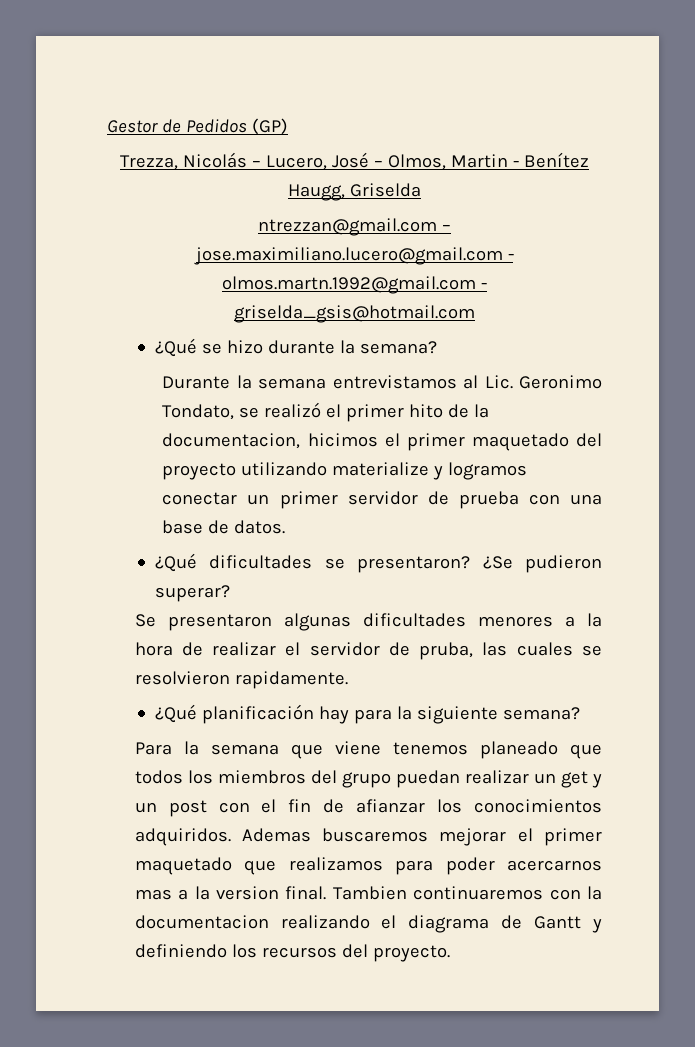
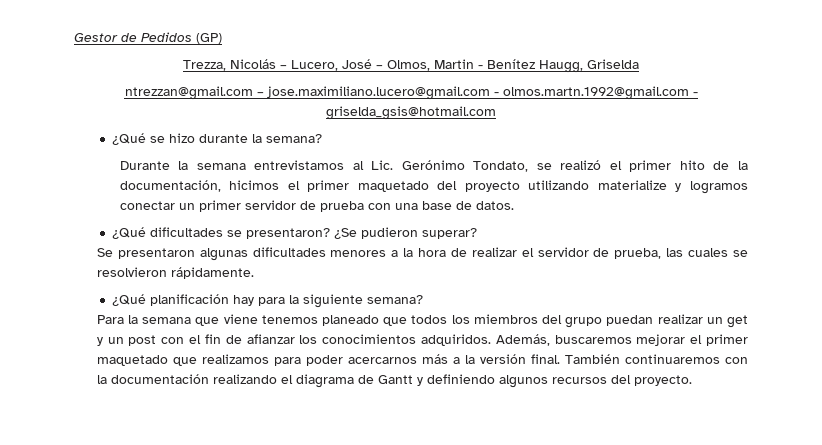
[519,375,602,389] Geronimo -> [401,160,465,170] Gerónimo
[162,433,301,449] documentacion, -> [119,180,221,192] documentación,
[419,642,474,660] pruba, -> [614,248,662,259] prueba,
[234,671,348,689] rapidamente. -> [170,267,254,279] rápidamente.
[241,828,311,842] Ademas -> [495,334,550,346] Además,
[134,886,407,900] mas a la version final. Tambien -> [421,354,620,364] más a la versión final. También
[134,915,269,929] documentacion -> [110,374,209,384] documentación
[231,944,257,958] los -> [498,375,548,388] algunos

